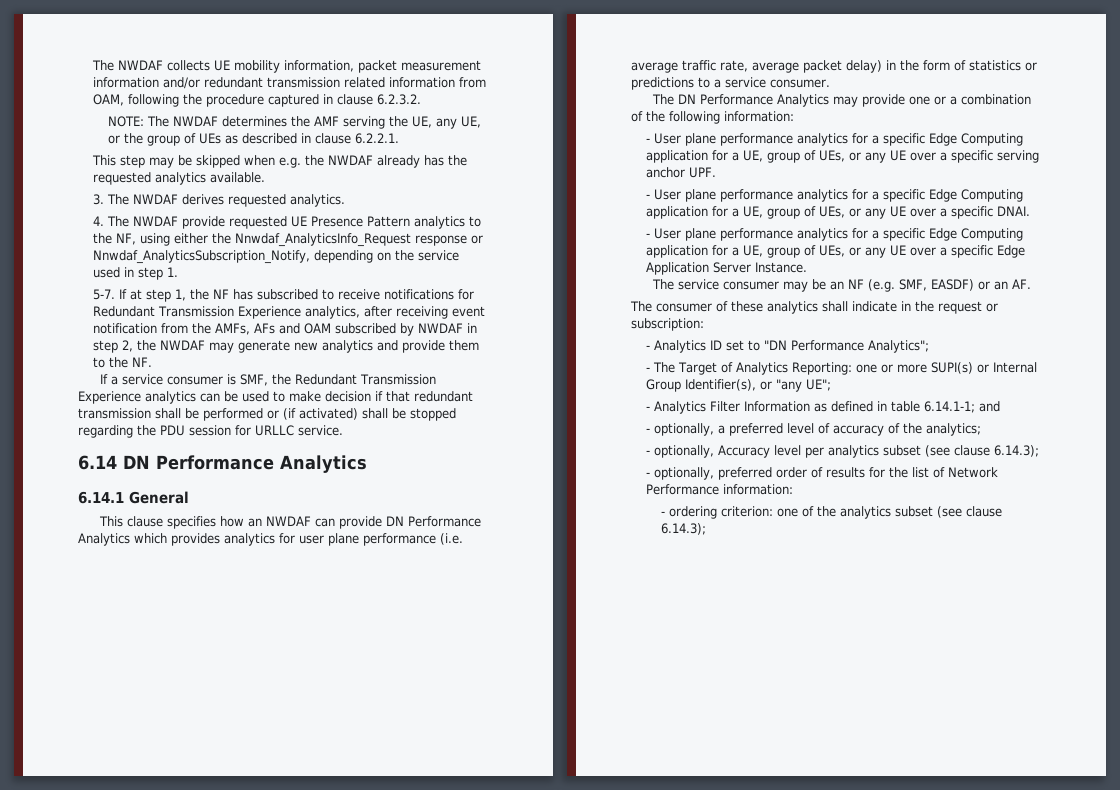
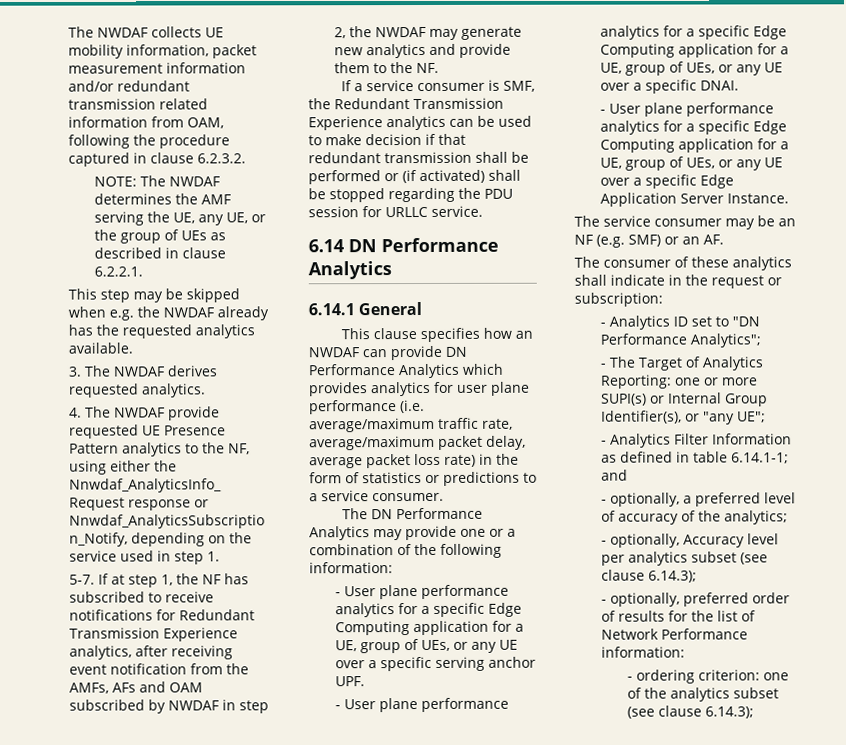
[631,62,678,73] average -> [309,417,435,433] average/maximum
[752,60,882,73] average packet delay) -> [309,435,526,451] [309,453,476,469] average/maximum packet delay, average packet loss rate)
[899,279,975,291] SMF, EASDF) -> [628,234,661,247] SMF)

